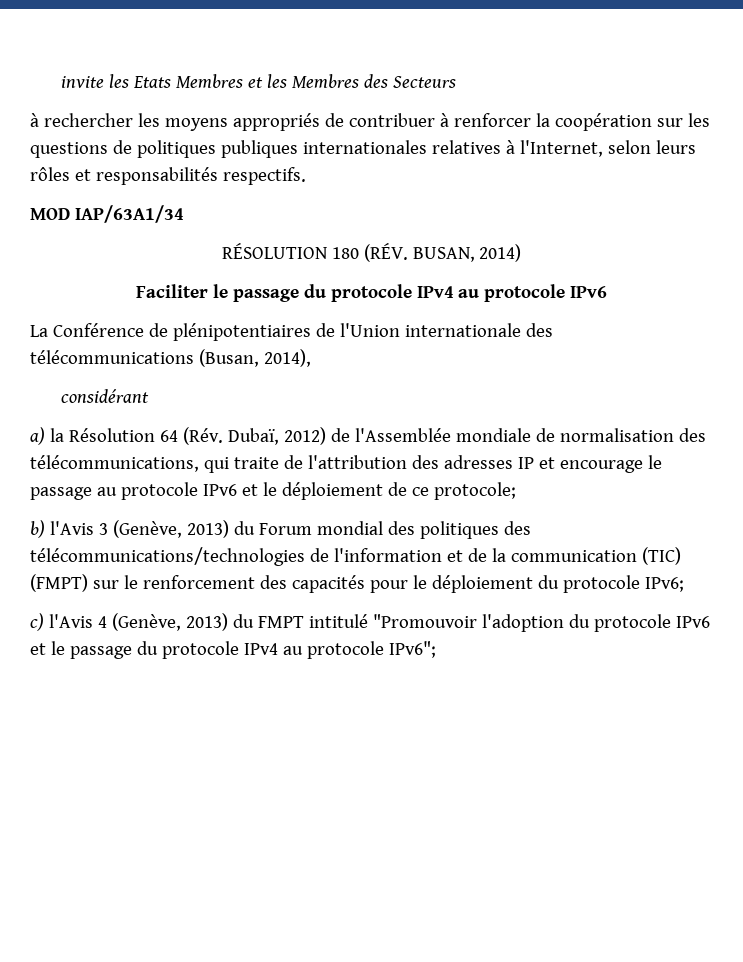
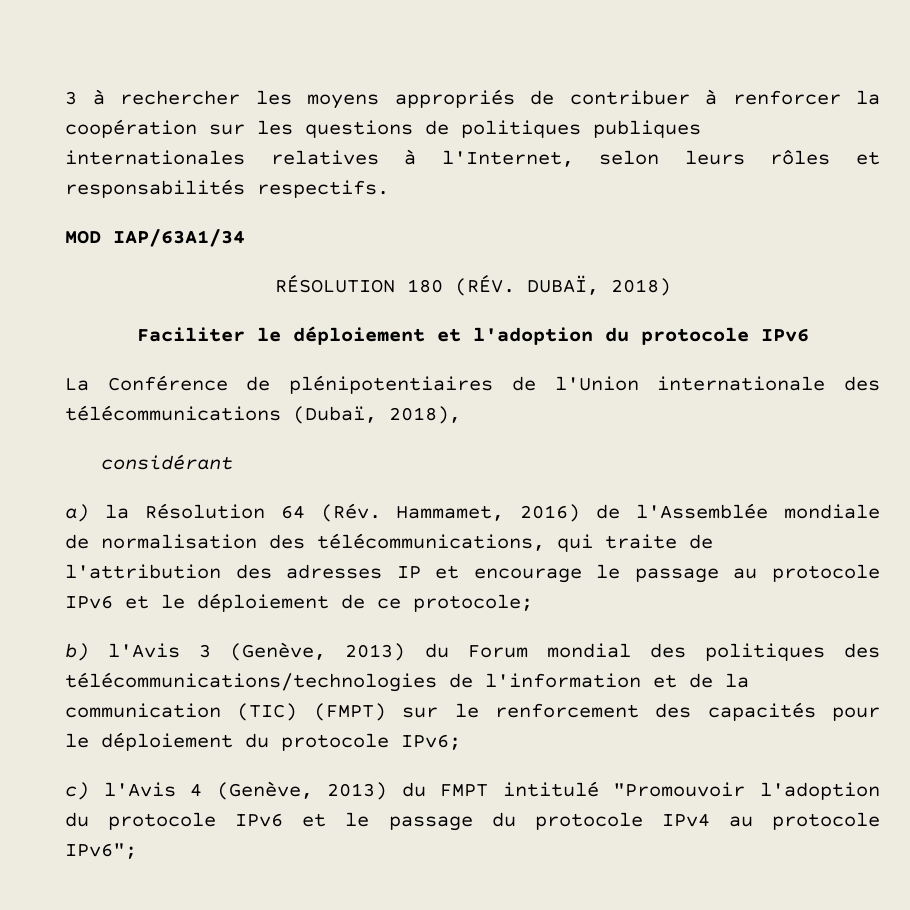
[60,74,456,88] invite les Etats Membres et les Membres des Secteurs // -> [65,91,77,105] 3
[412,244,522,262] BUSAN, 2014) -> [526,275,671,296] DUBAÏ, 2018)
[232,284,480,302] passage du protocole IPv4 au -> [292,326,629,345] déploiement et l'adoption du
[198,349,311,367] (Busan, 2014), -> [293,406,461,424] (Dubaï, 2018),
[227,427,326,445] Dubaï, 2012) -> [396,504,581,522] Hammamet, 2016)

